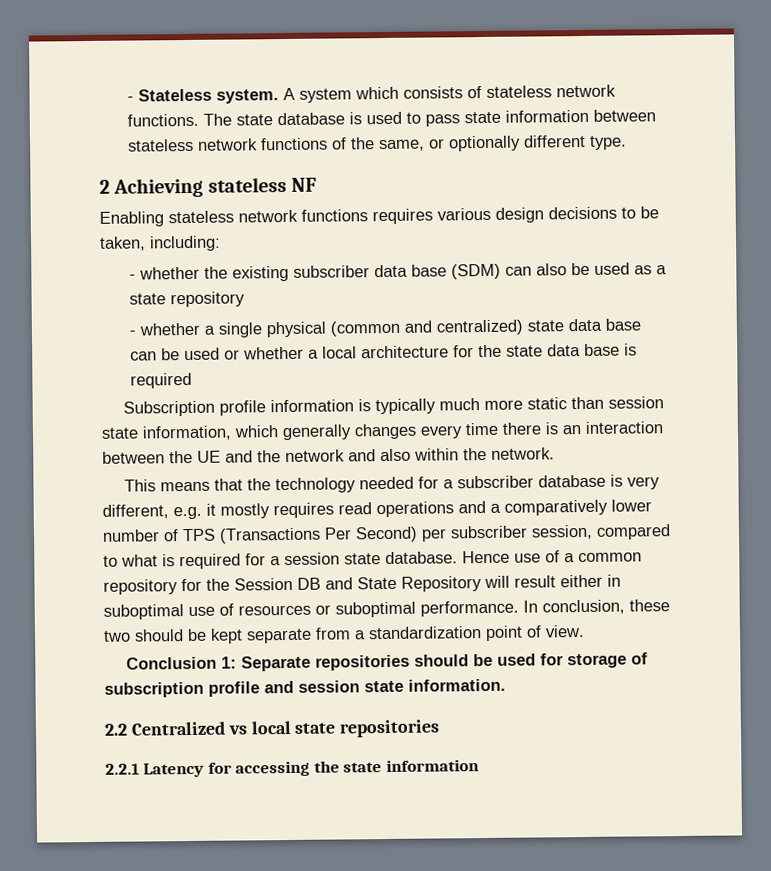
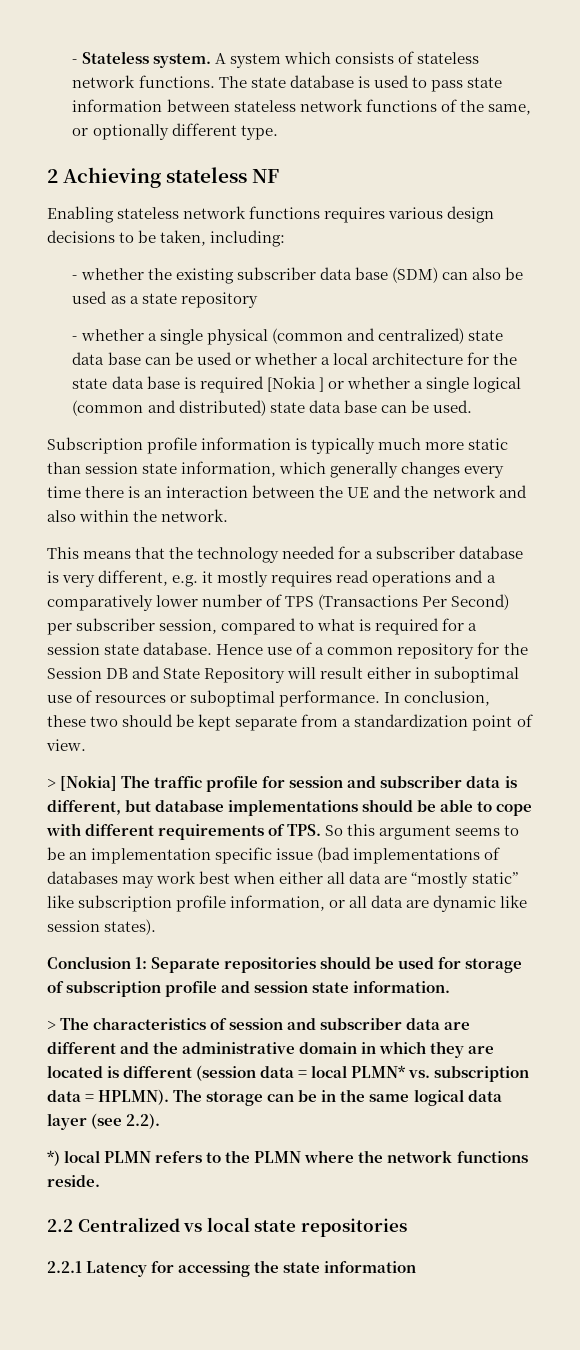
(193, 380) none -> [266,376,522,393] [72,400,472,416] [Nokia ] or whether a single logical (common and distributed) state data base can be used.
(585, 631) none -> [47,775,517,792] [47,799,533,816] [46,823,520,840] [47,847,501,864] [47,871,518,888] [47,895,528,912] [47,919,157,935] // > [Nokia] The traffic profile for session and subscriber data is different, but database implementations should be able to cope with different requirements of TPS. So this argument seems to be an implementation specific issue (bad implementations of databases may work best when either all data are “mostly static” like subscription profile information, or all data are dynamic like session states).
(506, 685) none -> [47,1017,471,1030] [47,1041,495,1058] [47,1065,530,1082] [47,1089,502,1106] [47,1113,161,1130] [47,1150,528,1166] [47,1175,100,1187] // > The characteristics of session and subscriber data are different and the administrative domain in which they are located is different (session data = local PLMN* vs. subscription data = HPLMN). The storage can be in the same logical data layer (see 2.2). // *) local PLMN refers to the PLMN where the network functions reside.

